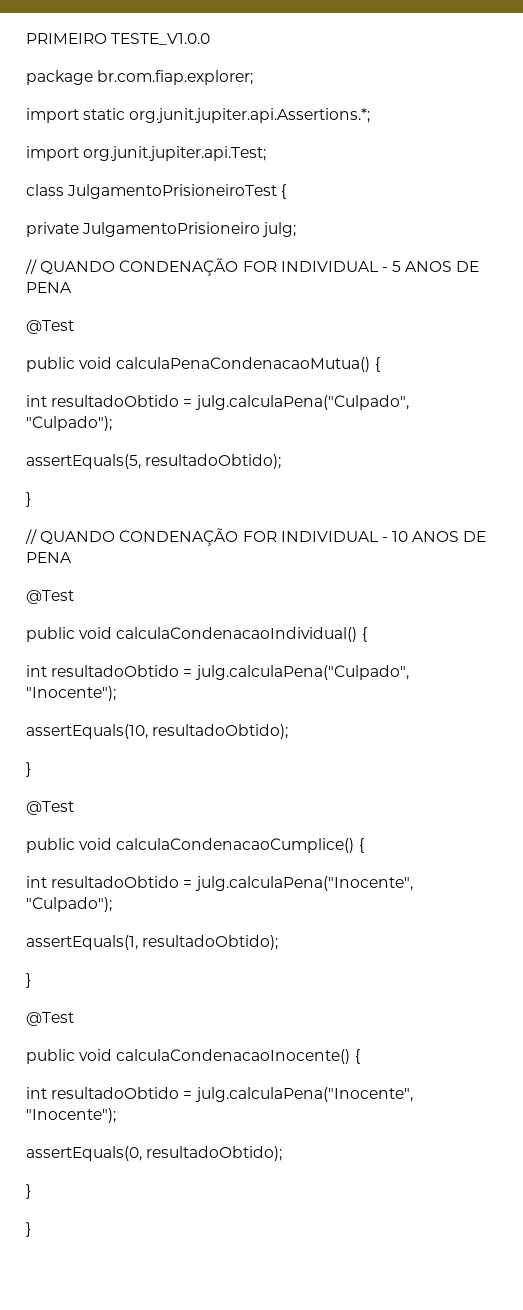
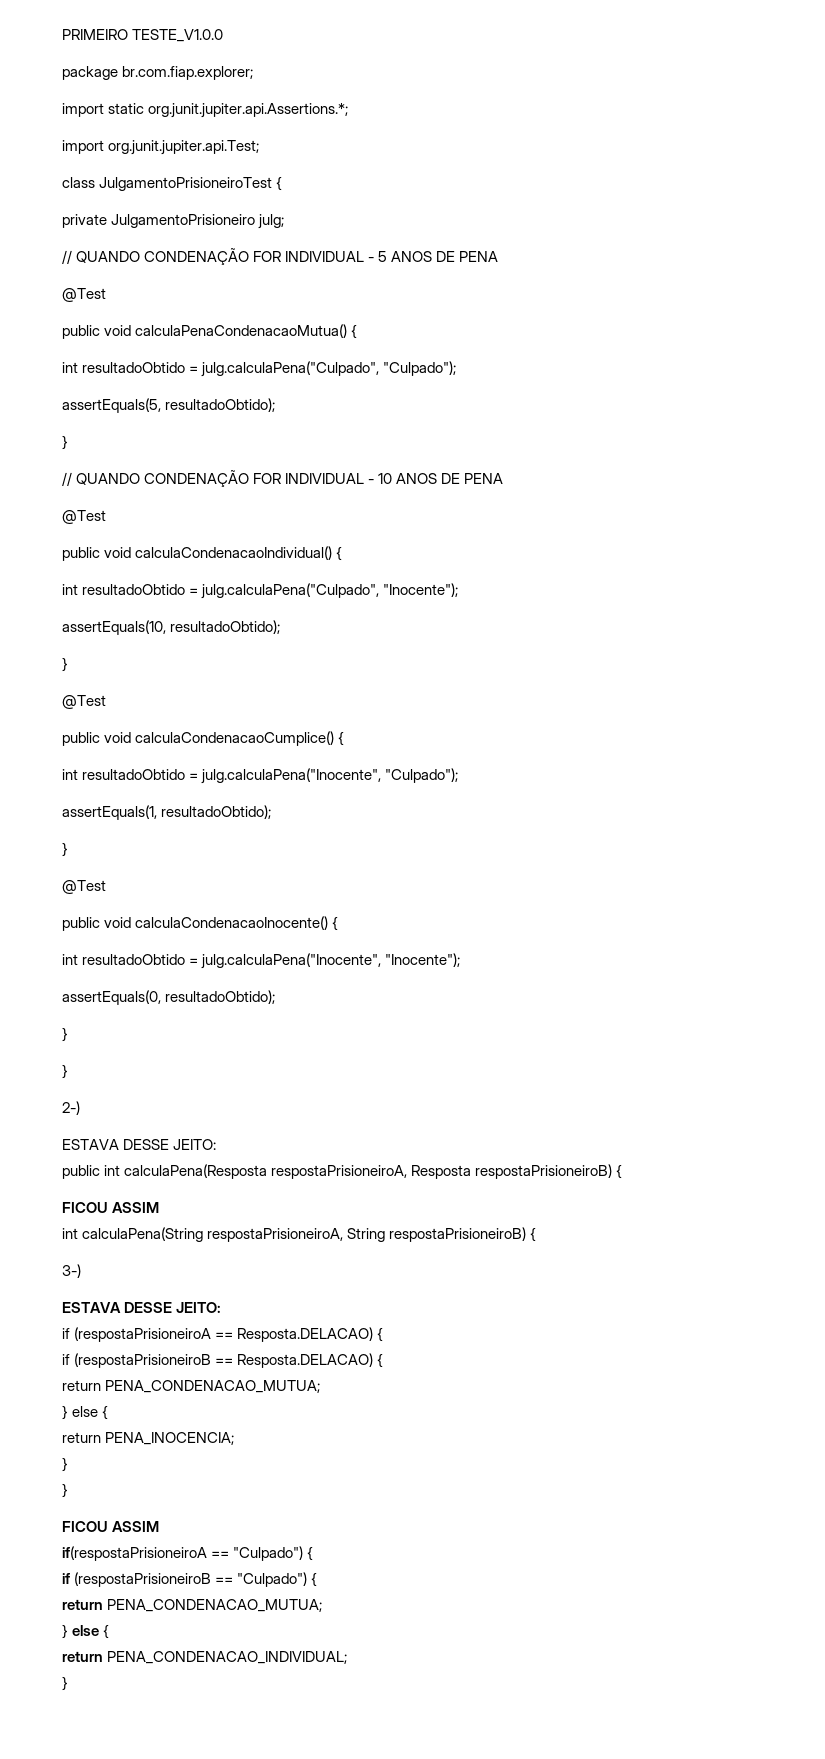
(31, 1229) none -> [62,1101,80,1115] [62,1139,217,1150] [62,1164,623,1179] [62,1202,160,1213] [62,1227,537,1242] [62,1264,81,1278] [62,1302,222,1313] [62,1327,384,1342] [62,1353,384,1368] [62,1380,321,1393] [62,1405,109,1420] [62,1432,235,1445] [62,1457,68,1472] [62,1483,68,1498] [62,1521,160,1532] [62,1546,314,1561] [62,1572,318,1587] [62,1599,323,1612] [62,1624,110,1639] [62,1651,348,1664] [62,1676,68,1691] // 2-) // ESTAVA DESSE JEITO: // public int calculaPena(Resposta respostaPrisioneiroA, Resposta respostaPrisioneiroB) { // FICOU ASSIM // int calculaPena(String respostaPrisioneiroA, String respostaPrisioneiroB) { // 3-) // ESTAVA DESSE JEITO: // if (respostaPrisioneiroA == Resposta.DELACAO) { // if (respostaPrisioneiroB == Resposta.DELACAO) { // return PENA_CONDENACAO_MUTUA; // } else { // return PENA_INOCENCIA; // } // } // FICOU ASSIM // if(respostaPrisioneiroA == "Culpado") { // if (respostaPrisioneiroB == "Culpado") { // return PENA_CONDENACAO_MUTUA; // } else { // return PENA_CONDENACAO_INDIVIDUAL; // }

